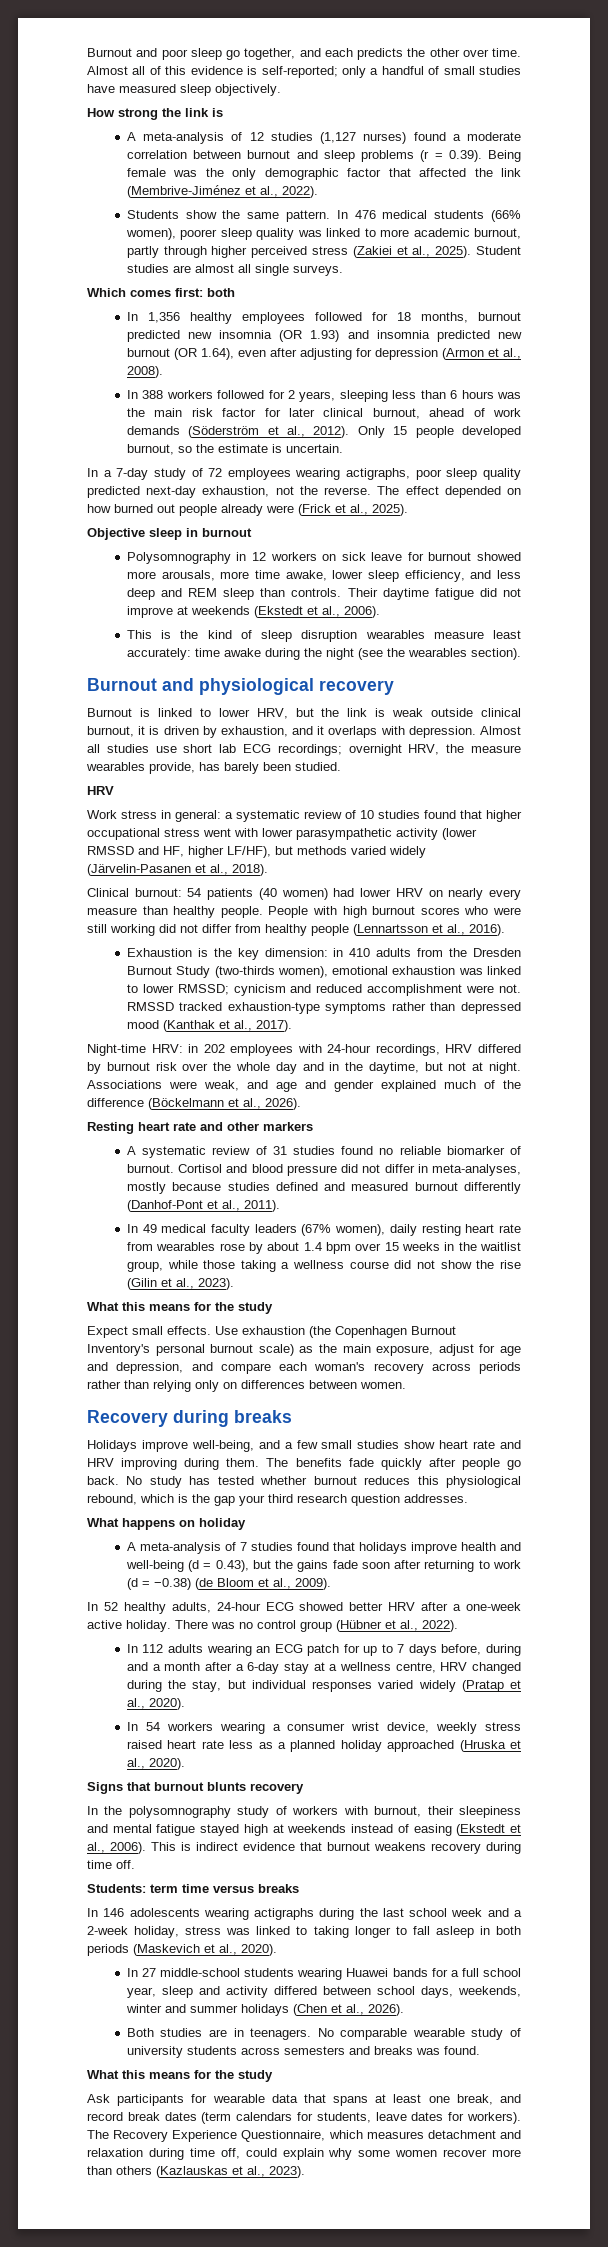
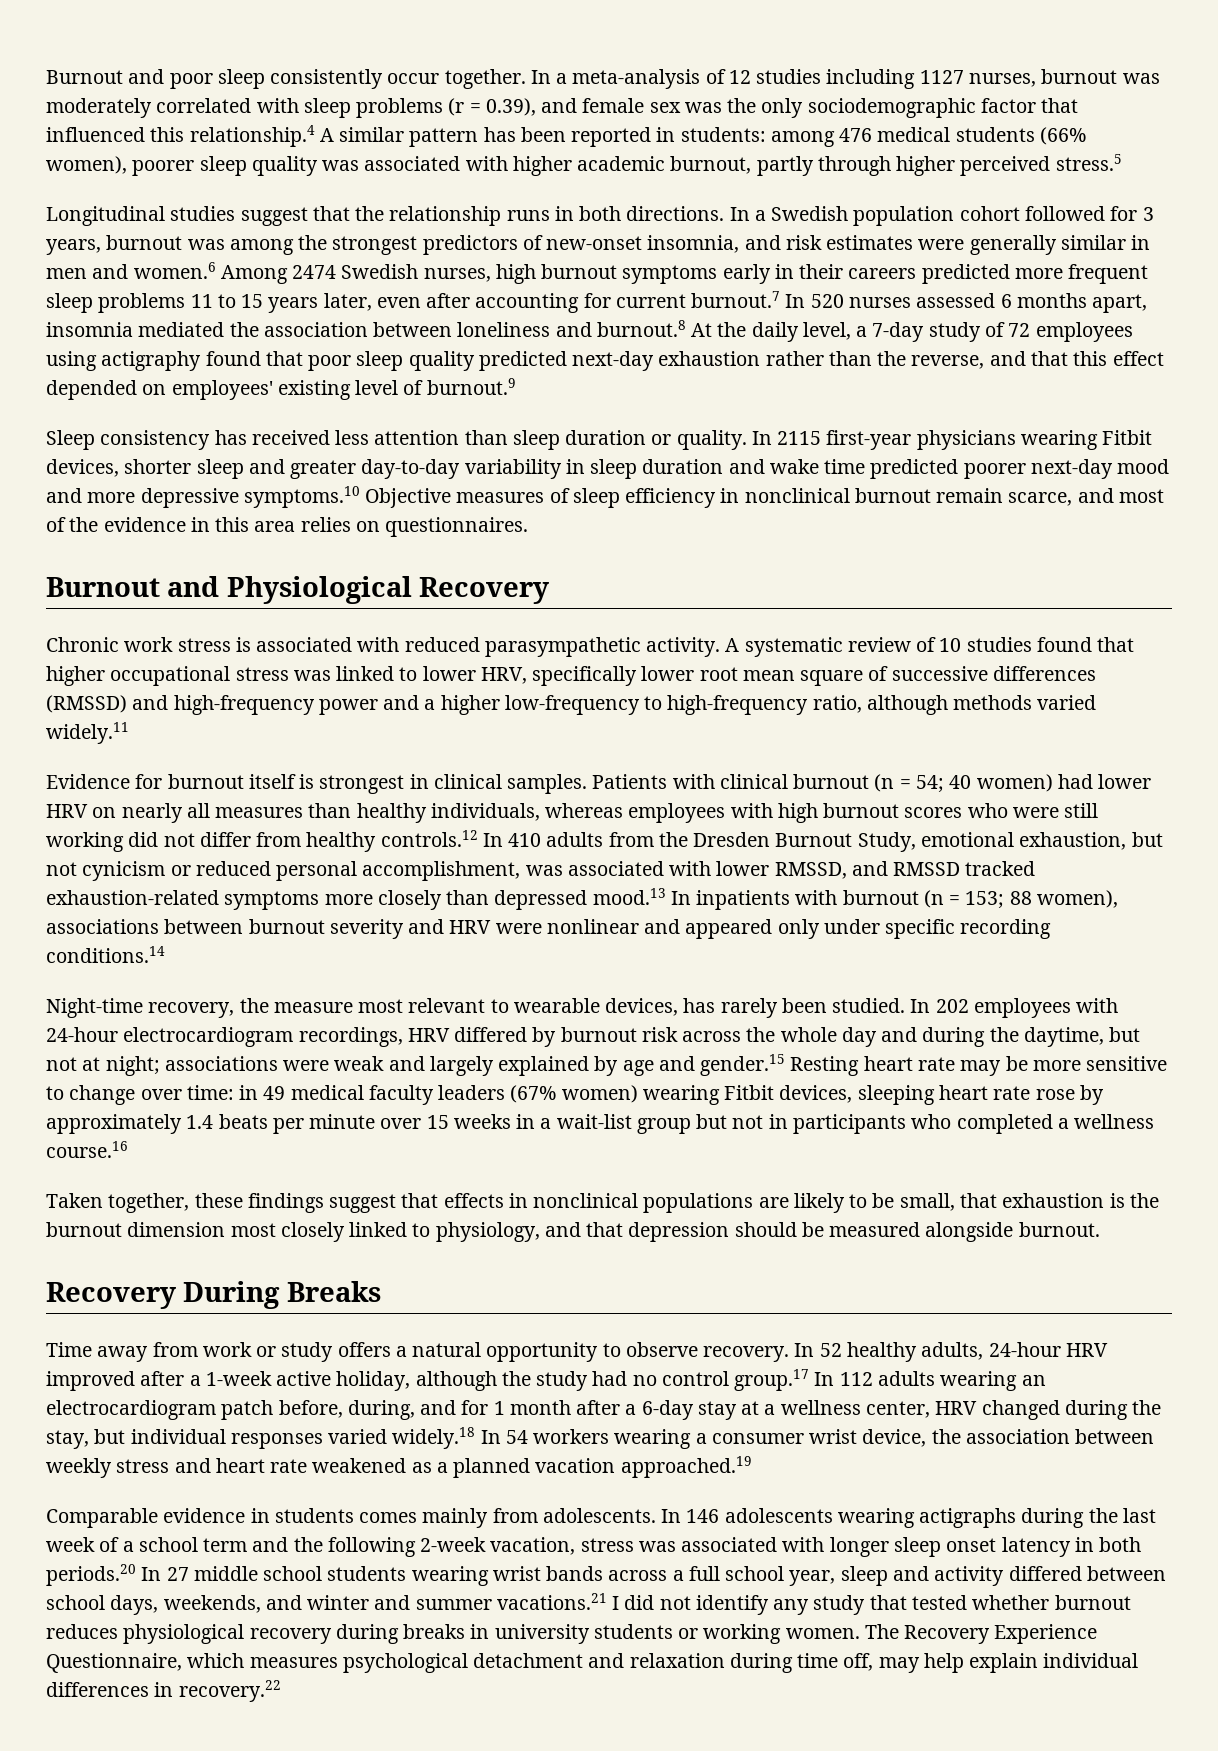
[226,48,521,60] [87,66,521,78] [87,84,281,96] [87,108,223,120] [126,132,521,144] [126,150,521,162] [126,168,166,177] go together, and each predicts the other over time. Almost all of this evidence is self-reported; only a handful of small studies have measured sleep objectively. // How strong the link is // A meta-analysis of 12 studies (1,127 nurses) found a moderate correlation between burnout and sleep problems (r = 0.39). Being female -> [270,69,1160,89] [46,98,681,118] consistently occur together. In a meta-analysis of 12 studies including 1127 nurses, burnout was moderately correlated with sleep problems (r = 0.39), and female sex
[264,168,339,180] demographic -> [807,98,976,118] sociodemographic
[419,168,521,177] [126,185,318,198] [126,210,348,222] affected the link (Membrive-Jiménez et al., 2022). // Students show the same pattern. In -> [46,125,835,147] influenced this relationship.4 A similar pattern has been reported in students: among
[326,228,410,237] linked to more -> [364,156,572,176] associated with higher
[312,246,521,258] [126,264,343,276] [87,288,235,297] [126,312,521,324] [126,330,522,342] [126,348,521,360] [126,366,163,378] [126,390,521,402] [126,408,521,419] [126,426,521,438] [126,444,343,455] [87,468,98,477] stress (Zakiei et al., 2025). Student studies are almost all single surveys. // Which comes first: both // In 1,356 healthy employees followed for 18 months, burnout predicted new insomnia (OR 1.93) and insomnia predicted new burnout (OR 1.64), even after adjusting for depression (Armon et al., 2008). // In 388 workers followed for 2 years, sleeping less than 6 hours was the main risk factor for later clinical burnout, ahead of work demands (Söderström et al., 2012). Only 15 people developed burnout, so the estimate is uncertain. // In -> [1055,154,1122,171] [46,206,1154,226] [46,235,1151,255] [46,262,1149,284] [46,291,1148,313] [46,320,851,342] stress.5 // Longitudinal studies suggest that the relationship runs in both directions. In a Swedish population cohort followed for 3 years, burnout was among the strongest predictors of new-onset insomnia, and risk estimates were generally similar in men and women.6 Among 2474 Swedish nurses, high burnout symptoms early in their careers predicted more frequent sleep problems 11 to 15 years later, even after accounting for current burnout.7 In 520 nurses assessed 6 months apart, insomnia mediated the association between loneliness and burnout.8 At the daily level,
[295,468,411,480] wearing actigraphs, -> [46,351,303,371] using actigraphy found that
[202,486,521,498] [87,504,408,516] [87,528,252,540] [126,552,521,564] [126,570,521,582] [126,588,521,600] [126,606,380,618] [126,630,521,642] [126,648,521,660] [87,678,394,695] [87,708,521,719] [87,726,521,738] [87,744,521,756] [86,762,341,774] [87,786,114,795] [87,810,233,822] exhaustion, not the reverse. The effect depended on how burned out people already were (Frick et al., 2025). // Objective sleep in burnout // Polysomnography in 12 workers on sick leave for burnout showed more arousals, more time awake, lower sleep efficiency, and less deep and REM sleep than controls. Their daytime fatigue did not improve at weekends (Ekstedt et al., 2006). // This is the kind of sleep disruption wearables measure least accurately: time awake during the night (see the wearables section). // Burnout and physiological recovery // Burnout is linked to lower HRV, but the link is weak outside clinical burnout, it is driven by exhaustion, and it overlaps with depression. Almost all studies use short lab ECG recordings; overnight HRV, the measure wearables provide, has barely been studied. // HRV // Work stress in general: a -> [658,351,1164,369] [46,378,516,400] [46,430,1153,450] [46,459,1170,479] [46,486,1164,508] [46,517,529,537] [46,576,550,604] [46,637,740,657] exhaustion rather than the reverse, and that this effect depended on employees' existing level of burnout.9 // Sleep consistency has received less attention than sleep duration or quality. In 2115 first-year physicians wearing Fitbit devices, shorter sleep and greater day-to-day variability in sleep duration and wake time predicted poorer next-day mood and more depressive symptoms.10 Objective measures of sleep efficiency in nonclinical burnout remain scarce, and most of the evidence in this area relies on questionnaires. // Burnout and Physiological Recovery // Chronic work stress is associated with reduced parasympathetic activity. A
[203,828,477,840] [87,846,426,858] [87,864,268,876] [87,888,277,900] went with lower parasympathetic activity (lower RMSSD and HF, higher LF/HF), but methods varied widely (Järvelin-Pasanen et al., 2018). // Clinical burnout: 54 patients (40 -> [293,666,1096,686] [46,695,1097,715] [46,722,129,744] [46,774,972,794] was linked to lower HRV, specifically lower root mean square of successive differences (RMSSD) and high-frequency power and a higher low-frequency to high-frequency ratio, although methods varied widely.11 // Evidence for burnout itself is strongest in clinical samples. Patients with clinical burnout (n = 54; 40
[489,889,522,900] [87,906,309,918] every measure than healthy people. People -> [186,803,726,823] all measures than healthy individuals, whereas employees
[311,924,505,936] [126,948,344,960] people (Lennartsson et al., 2016). // Exhaustion is the key dimension: in -> [380,830,503,847] controls.12 In
[176,966,521,978] [126,984,521,996] [126,1002,521,1014] [126,1020,292,1032] [87,1044,199,1056] Study (two-thirds women), emotional exhaustion was linked to lower RMSSD; cynicism and reduced accomplishment were not. RMSSD tracked exhaustion-type symptoms rather than depressed mood (Kanthak et al., 2017). // Night-time HRV: in -> [857,832,1163,852] [46,861,1036,881] [46,888,1118,910] [46,919,1052,939] [46,946,165,963] [46,998,931,1018] Study, emotional exhaustion, but not cynicism or reduced personal accomplishment, was associated with lower RMSSD, and RMSSD tracked exhaustion-related symptoms more closely than depressed mood.13 In inpatients with burnout (n = 153; 88 women), associations between burnout severity and HRV were nonlinear and appeared only under specific recording conditions.14 // Night-time recovery, the measure most relevant to wearable devices, has rarely been studied. In
(372, 1048) none -> [123,1027,294,1047] electrocardiogram
[182,1063,209,1071] over -> [682,1031,742,1042] across
[329,1062,340,1071] in -> [922,1027,986,1047] during
[488,1062,521,1074] [87,1080,521,1092] [87,1098,301,1110] [87,1122,313,1134] [126,1146,522,1158] [126,1164,521,1176] [126,1182,521,1194] [126,1200,280,1212] [126,1224,138,1233] night. Associations were weak, and age and gender explained much of the difference (Böckelmann et al., 2026). // Resting heart rate and other markers // A systematic review of 31 studies found no reliable biomarker of burnout. Cortisol and blood pressure did not differ in meta-analyses, mostly because studies defined and measured burnout differently (Danhof-Pont et al., 2011). // In -> [105,1054,1168,1076] [46,1085,259,1105] night; associations were weak and largely explained by age and gender.15 Resting heart rate may be more sensitive to change over time: in
[335,1224,522,1236] [126,1242,522,1254] [126,1260,521,1272] [126,1278,234,1290] [87,1302,273,1314] [87,1326,456,1338] [87,1344,521,1356] [87,1362,521,1374] [87,1380,406,1392] [87,1410,292,1427] [87,1440,522,1452] [87,1458,521,1470] [87,1476,521,1488] [87,1494,468,1506] [87,1518,246,1530] [126,1542,521,1554] [125,1560,521,1572] [126,1578,331,1590] women), daily resting heart rate from wearables rose by about 1.4 bpm over 15 weeks in the waitlist group, while those taking a wellness course did not show the rise (Gilin et al., 2023). // What this means for the study // Expect small effects. Use exhaustion (the Copenhagen Burnout Inventory's personal burnout scale) as the main exposure, adjust for age and depression, and compare each woman's recovery across periods rather than relying only on differences between women. // Recovery during breaks // Holidays improve well-being, and a few small studies show heart rate and HRV improving during them. The benefits fade quickly after people go back. No study has tested whether burnout reduces this physiological rebound, which is the gap your third research question addresses. // What happens on holiday // A meta-analysis of 7 studies found that holidays improve health and well-being (d = 0.43), but the gains fade soon after returning to work (d = −0.38) (de Bloom et al., 2009). // -> [561,1085,1104,1105] [46,1114,1155,1134] [46,1141,128,1158] [46,1193,1159,1213] [46,1222,1100,1242] [46,1281,381,1309] [46,1342,790,1362] women) wearing Fitbit devices, sleeping heart rate rose by approximately 1.4 beats per minute over 15 weeks in a wait-list group but not in participants who completed a wellness course.16 // Taken together, these findings suggest that effects in nonclinical populations are likely to be small, that exhaustion is the burnout dimension most closely linked to physiology, and that depression should be measured alongside burnout. // Recovery During Breaks // Time away from work or study offers a natural opportunity to observe recovery.
[265,1602,522,1611] [87,1620,458,1632] ECG showed better HRV after a one-week active holiday. There was no control group (Hübner et al., 2022). // -> [1065,1343,1108,1357] [46,1369,810,1391] HRV improved after a 1-week active holiday, although the study had no control group.17
[274,1644,521,1656] [126,1662,161,1671] ECG patch for up to 7 days before, during and a -> [46,1400,505,1420] electrocardiogram patch before, during, and for 1
[395,1662,436,1673] centre, -> [865,1401,930,1418] center,
[418,1680,521,1692] [126,1698,185,1710] widely (Pratap et al., 2020). // -> [392,1427,476,1449] widely.18
(430, 1727) none -> [931,1429,1155,1444] the association between
[126,1740,254,1749] raised heart rate less -> [174,1458,407,1473] and heart rate weakened
[340,1740,521,1752] [126,1758,185,1770] [87,1782,304,1794] [87,1806,521,1818] [87,1824,522,1836] [87,1842,521,1854] [87,1860,135,1869] [87,1884,299,1893] holiday approached (Hruska et al., 2020). // Signs that burnout blunts recovery // In the polysomnography study of workers with burnout, their sleepiness and mental fatigue stayed high at weekends instead of easing (Ekstedt et al., 2006). This is indirect evidence that burnout weakens recovery during time off. // Students: term time versus breaks // -> [535,1456,752,1478] [46,1508,656,1528] vacation approached.19 // Comparable evidence in students comes mainly from adolescents.
[409,1908,522,1917] [87,1926,521,1938] [87,1944,277,1956] [126,1968,448,1980] school week and a 2-week holiday, stress was linked to taking longer to fall asleep in both periods (Maskevich et al., 2020). // In 27 middle-school students wearing Huawei bands for -> [46,1537,1142,1557] [46,1564,668,1586] week of a school term and the following 2-week vacation, stress was associated with longer sleep onset latency in both periods.20 In 27 middle school students wearing wrist bands across
(521, 1991) none -> [265,1595,302,1610] and
[240,2004,404,2016] [126,2028,521,2040] [126,2046,480,2058] [87,2070,273,2082] [87,2094,521,2106] [87,2112,521,2124] holidays (Chen et al., 2026). // Both studies are in teenagers. No comparable wearable study of university students across semesters and breaks was found. // What this means for the study // Ask participants for wearable data that spans at least one break, and record break dates (term calendars for students, leave dates for workers). -> [496,1593,1131,1615] [46,1624,860,1644] vacations.21 I did not identify any study that tested whether burnout reduces physiological recovery during breaks in university students or working women.
(424, 2135) none -> [342,1653,468,1673] psychological
[245,2148,521,2160] [87,2166,305,2178] could explain why some women recover more than others (Kazlauskas et al., 2023). -> [878,1653,1139,1673] [46,1680,281,1702] may help explain individual differences in recovery.22

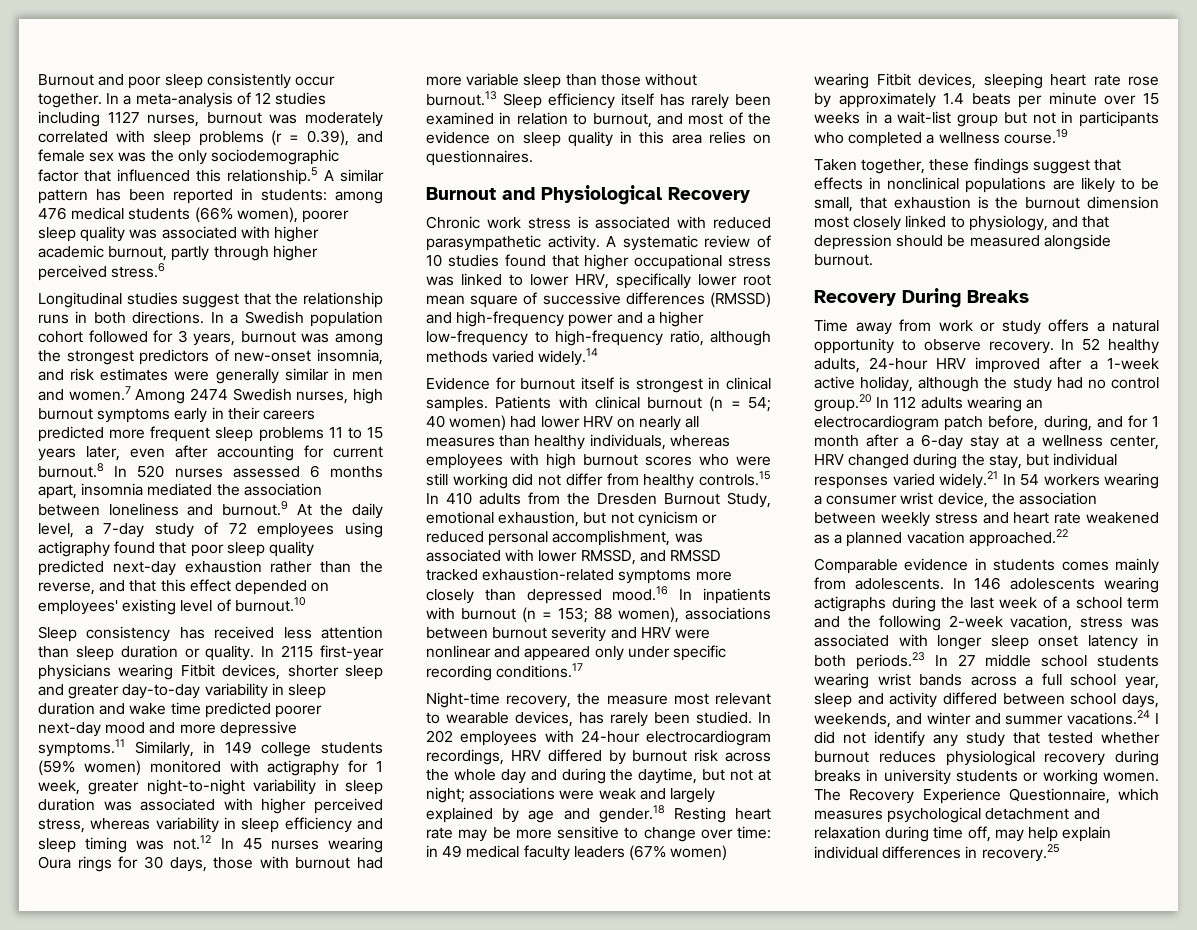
[189,125,315,147] relationship.4 -> [227,167,318,185] relationship.5
[1055,154,1122,171] stress.5 -> [111,263,166,278] stress.6
[133,262,216,279] women.6 -> [68,386,131,401] women.7
[691,291,781,308] burnout.7 -> [38,463,104,478] burnout.8
[596,320,686,337] burnout.8 -> [221,501,288,516] burnout.9
[426,378,516,395] burnout.9 -> [234,597,306,612] burnout.10
[243,486,1073,508] symptoms.10 Objective measures of sleep efficiency in nonclinical burnout remain scarce, -> [38,739,383,757] [38,760,383,776] [38,779,383,795] [38,798,383,814] [38,817,383,833] [38,835,383,853] [38,856,383,872] [426,73,697,89] [426,91,771,109] [426,112,652,128] symptoms.11 Similarly, in 149 college students (59% women) monitored with actigraphy for 1 week, greater night-to-night variability in sleep duration was associated with higher perceived stress, whereas variability in sleep efficiency and sleep timing was not.12 In 45 nurses wearing Oura rings for 30 days, those with burnout had more variable sleep than those without burnout.13 Sleep efficiency itself has rarely been examined in relation to burnout,
(186, 524) none -> [497,131,613,147] on sleep quality
[46,722,129,744] widely.11 -> [538,348,599,366] widely.14
[380,830,478,847] controls.12 -> [699,471,771,486] controls.15
[592,888,666,905] mood.13 -> [612,586,669,601] mood.16
[46,946,165,963] conditions.14 -> [496,663,584,678] conditions.17
[700,1054,786,1076] gender.15 -> [598,805,665,823] gender.18
[46,1141,128,1158] course.16 -> [1003,129,1068,144] course.19
[734,1369,810,1391] group.17 -> [814,394,872,412] group.20
[392,1427,476,1449] widely.18 -> [939,471,998,489] widely.21
[620,1456,752,1478] approached.19 -> [968,529,1068,547] approached.22
[46,1564,136,1586] periods.20 -> [855,652,925,670] periods.23
[496,1593,607,1610] vacations.21 -> [1067,710,1151,725] vacations.24
[178,1680,281,1702] recovery.22 -> [981,844,1060,862] recovery.25

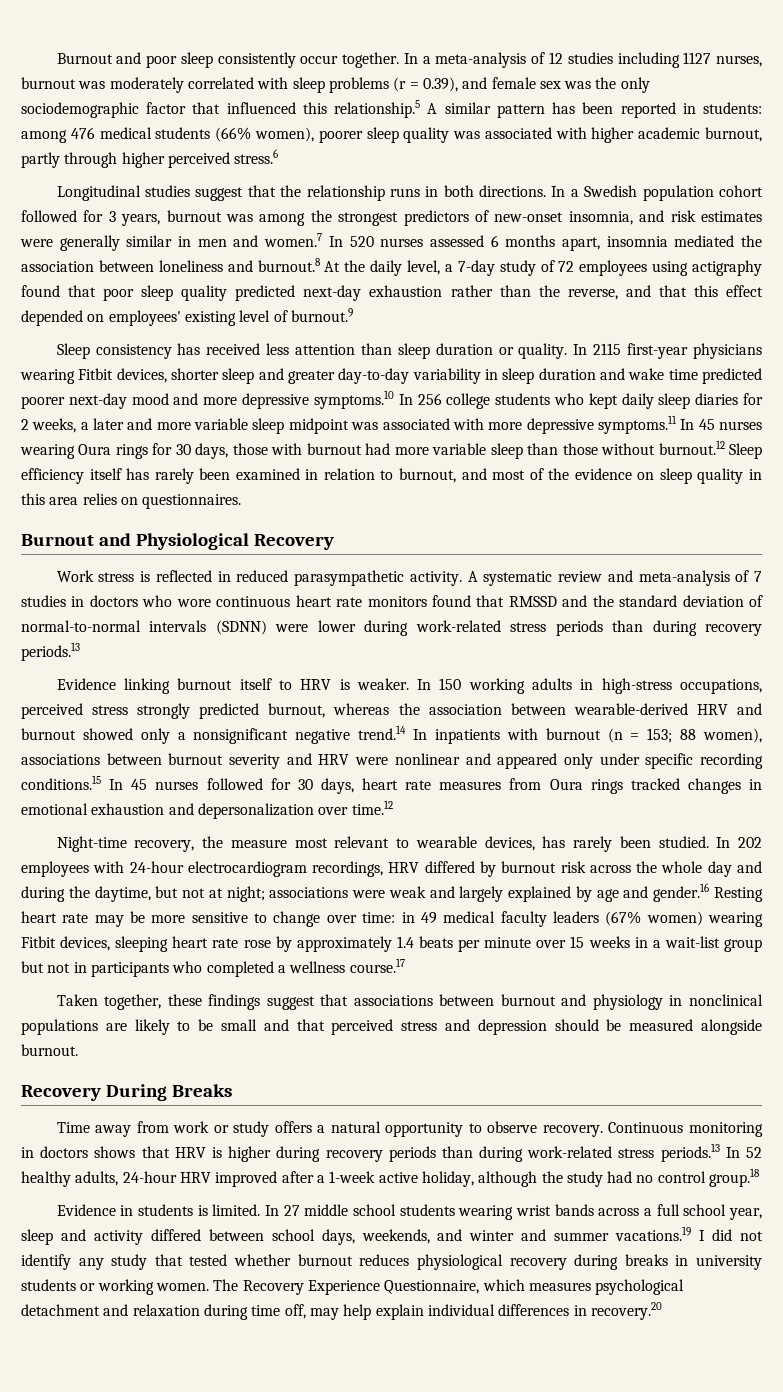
[135,388,383,404] [38,407,315,423] [38,426,384,442] [38,445,383,461] [38,463,104,478] Among 2474 Swedish nurses, high burnout symptoms early in their careers predicted more frequent sleep problems 11 to 15 years later, even after accounting for current burnout.8 -> (323, 240) none
[221,501,288,516] burnout.9 -> [257,258,321,272] burnout.8
[234,597,306,612] burnout.10 -> [290,308,353,322] burnout.9
[38,739,383,757] [38,760,383,776] [38,779,383,795] [38,798,383,814] [38,817,383,833] [38,835,212,853] symptoms.11 Similarly, in 149 college students (59% women) monitored with actigraphy for 1 week, greater night-to-night variability in sleep duration was associated with higher perceived stress, whereas variability in sleep efficiency and sleep timing was not.12 -> [313,390,763,409] [21,415,677,434] symptoms.10 In 256 college students who kept daily sleep diaries for 2 weeks, a later and more variable sleep midpoint was associated with more depressive symptoms.11
[426,91,497,106] burnout.13 -> [658,440,725,455] burnout.12
[426,216,707,229] Chronic work stress is associated with -> [56,570,231,582] Work stress is reflected in
[757,235,771,248] [426,254,771,270] [426,273,771,289] [426,292,771,308] [426,311,704,327] [426,330,771,346] [426,348,599,366] [426,377,516,390] of 10 studies found that higher occupational stress was linked to lower HRV, specifically lower root mean square of successive differences (RMSSD) and high-frequency power and a higher low-frequency to high-frequency ratio, although methods varied widely.14 // Evidence for -> [607,570,762,586] [21,595,763,607] [21,620,763,636] [21,642,80,661] [56,678,171,694] and meta-analysis of 7 studies in doctors who wore continuous heart rate monitors found that RMSSD and the standard deviation of normal-to-normal intervals (SDNN) were lower during work-related stress periods than during recovery periods.13 // Evidence linking
[619,377,771,393] [426,396,771,412] [426,415,700,431] [426,434,730,450] [426,453,771,469] [426,471,771,489] [426,492,771,508] [426,511,717,527] [426,530,703,546] [426,549,721,565] [426,568,732,584] [426,586,669,604] is strongest in clinical samples. Patients with clinical burnout (n = 54; 40 women) had lower HRV on nearly all measures than healthy individuals, whereas employees with high burnout scores who were still working did not differ from healthy controls.15 In 410 adults from the Dresden Burnout Study, emotional exhaustion, but not cynicism or reduced personal accomplishment, was associated with lower RMSSD, and RMSSD tracked exhaustion-related symptoms more closely than depressed mood.16 -> [278,678,762,694] [21,703,763,719] [21,725,407,744] to HRV is weaker. In 150 working adults in high-stress occupations, perceived stress strongly predicted burnout, whereas the association between wearable-derived HRV and burnout showed only a nonsignificant negative trend.14
[496,663,584,678] conditions.17 -> [21,775,762,794] [21,800,393,819] conditions.15 In 45 nurses followed for 30 days, heart rate measures from Oura rings tracked changes in emotional exhaustion and depersonalization over time.12
[598,805,665,823] gender.18 -> [653,883,710,902] gender.16
[1003,129,1068,144] course.19 -> [349,958,405,973] course.17
[814,177,863,190] effects -> [353,994,663,1010] associations between burnout and physiology
[814,196,1159,212] [814,215,1110,231] small, that exhaustion is the burnout dimension most closely linked to physiology, and that -> [221,1019,471,1035] small and that perceived stress and
(1054, 347) none -> [608,1122,763,1137] [21,1143,720,1162] Continuous monitoring in doctors shows that HRV is higher during recovery periods than during work-related stress periods.13
[814,394,1043,412] [814,415,1159,431] [814,434,1159,450] [814,453,1118,469] [814,471,1159,489] [814,492,1097,508] [814,512,1159,527] [814,529,1068,547] [814,558,1159,574] [814,577,1159,593] [814,596,1159,612] [814,615,1159,631] [814,634,1159,650] [814,652,925,670] group.20 In 112 adults wearing an electrocardiogram patch before, during, and for 1 month after a 6-day stay at a wellness center, HRV changed during the stay, but individual responses varied widely.21 In 54 workers wearing a consumer wrist device, the association between weekly stress and heart rate weakened as a planned vacation approached.22 // Comparable evidence in students comes mainly from adolescents. In 146 adolescents wearing actigraphs during the last week of a school term and the following 2-week vacation, stress was associated with longer sleep onset latency in both periods.23 -> [709,1168,761,1187] [56,1204,261,1216] group.18 // Evidence in students is limited.
[1067,710,1151,725] vacations.24 -> [615,1226,692,1241] vacations.19
[981,844,1060,862] recovery.25 -> [590,1302,662,1320] recovery.20

